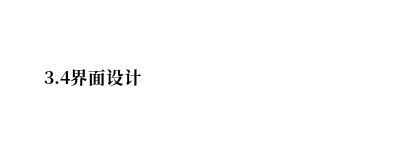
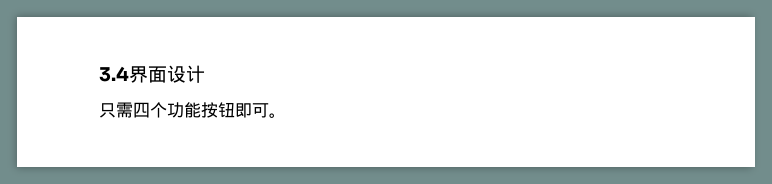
(142, 77) none -> [99,102,286,118] // 只需四个功能按钮即可。

